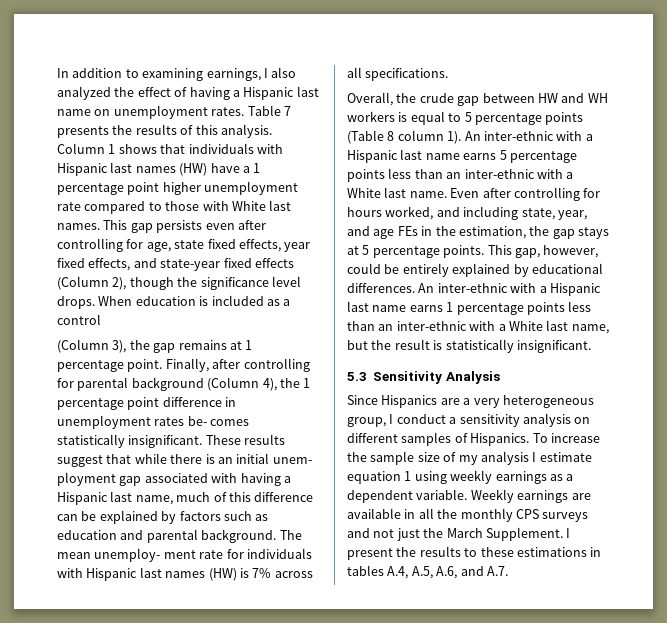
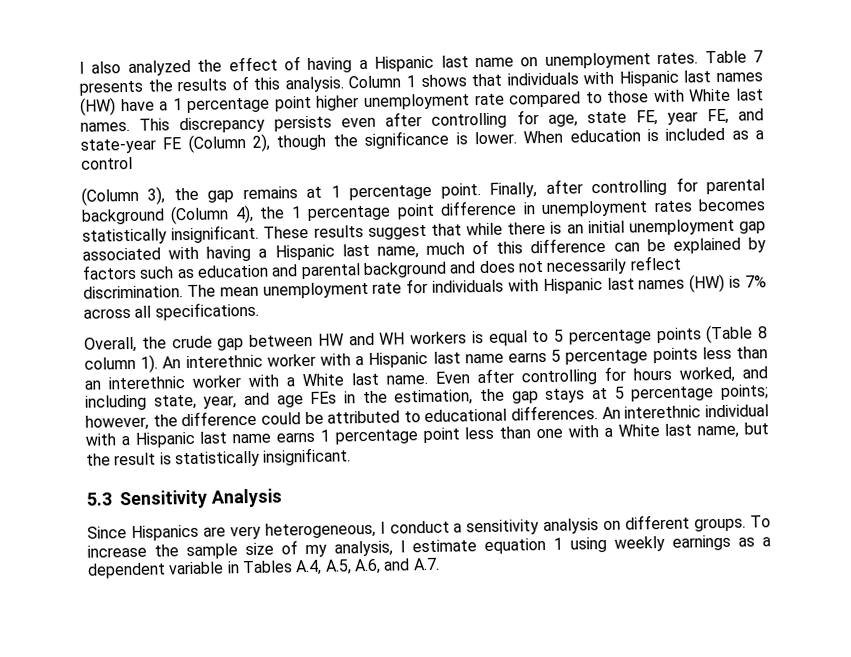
[57,68,261,81] In addition to examining earnings, -> (79, 67) none
[130,223,153,233] gap -> [179,116,266,134] discrepancy
[207,239,311,252] [57,258,294,271] fixed effects, year fixed effects, and state-year fixed effects -> [635,108,765,126] [80,137,182,154] FE, year FE, and state-year FE
[271,276,301,287] [57,296,95,309] level drops. -> [455,131,517,145] is lower.
[187,416,250,426] be- comes -> [698,198,766,212] becomes
[272,457,312,464] [57,472,116,486] unem- ployment -> [628,218,735,236] unemployment
[201,529,302,543] [57,548,196,562] background. The mean unemploy- ment -> [362,255,682,279] [83,281,369,299] background and does not necessarily reflect discrimination. The mean unemployment
[483,131,554,141] inter-ethnic -> [185,353,316,369] interethnic worker
[464,169,535,179] inter-ethnic -> [108,375,241,390] interethnic worker
[443,245,599,258] [347,263,529,277] points. This gap, however, could be entirely explained by -> [720,384,769,401] [85,410,421,431] points; however, the difference could be attributed to
[437,283,508,293] inter-ethnic -> [624,404,769,419] interethnic individual
[526,301,592,315] [347,321,467,331] points less than an inter-ethnic -> [422,426,564,444] point less than one
[463,395,594,408] [347,417,386,427] a very heterogeneous group, -> [229,521,376,540] very heterogeneous,
[401,432,530,446] samples of Hispanics. -> [694,517,747,532] groups.
[480,451,529,465] analysis -> [333,540,393,557] analysis,
[416,489,591,503] [347,508,589,522] [347,527,571,541] [347,546,602,560] [347,565,384,576] variable. Weekly earnings are available in all the monthly CPS surveys and not just the March Supplement. I present the results to these estimations in tables -> [168,560,293,575] variable in Tables

